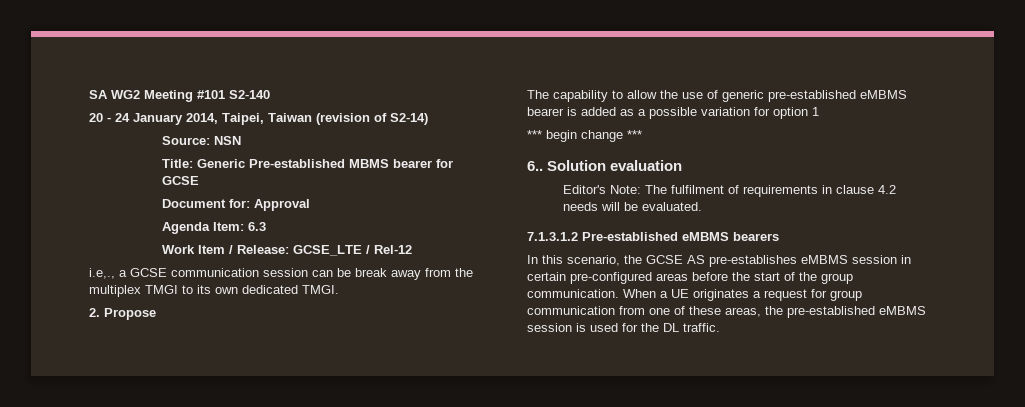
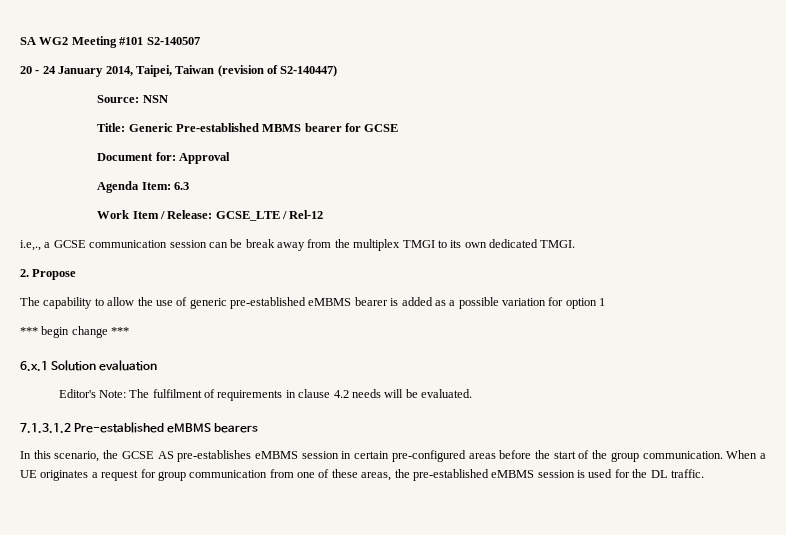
[229,90,270,99] S2-140 -> [146,37,200,45] S2-140507
[390,113,428,125] S2-14) -> [280,65,338,77] S2-140447)
[527,161,543,171] 6.. -> [20,361,48,371] 6.x.1

